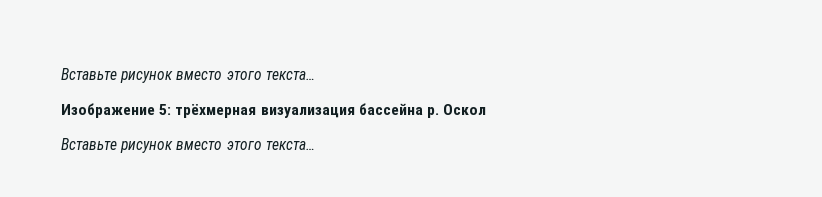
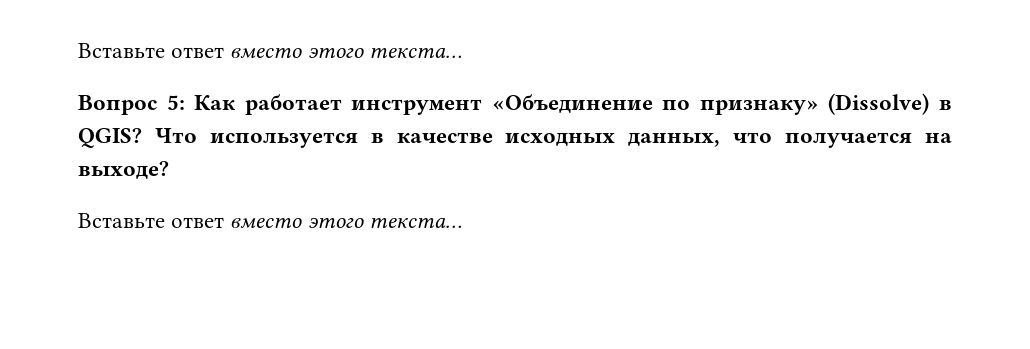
[61,68,174,83] Вставьте рисунок -> [78,43,225,58] Вставьте ответ
[61,103,487,118] [61,138,174,153] Изображение 5: трёхмерная визуализация бассейна р. Оскол // Вставьте рисунок -> [78,93,952,115] [78,128,952,148] [78,161,169,180] [78,213,225,228] Вопрос 5: Как работает инструмент «Объединение по признаку» (Dissolve) в QGIS? Что используется в качестве исходных данных, что получается на выходе? // Вставьте ответ

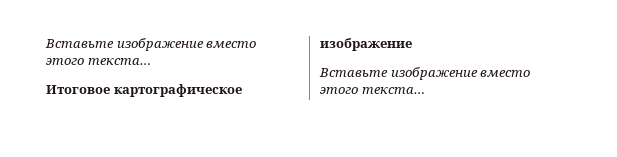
[78,43,225,58] Вставьте ответ -> [45,38,204,51] Вставьте изображение
[78,93,952,115] [78,128,952,148] [78,161,169,180] [78,213,225,228] Вопрос 5: Как работает инструмент «Объединение по признаку» (Dissolve) в QGIS? Что используется в качестве исходных данных, что получается на выходе? // Вставьте ответ -> [46,84,242,97] [320,38,412,51] [319,67,478,80] Итоговое картографическое изображение // Вставьте изображение

